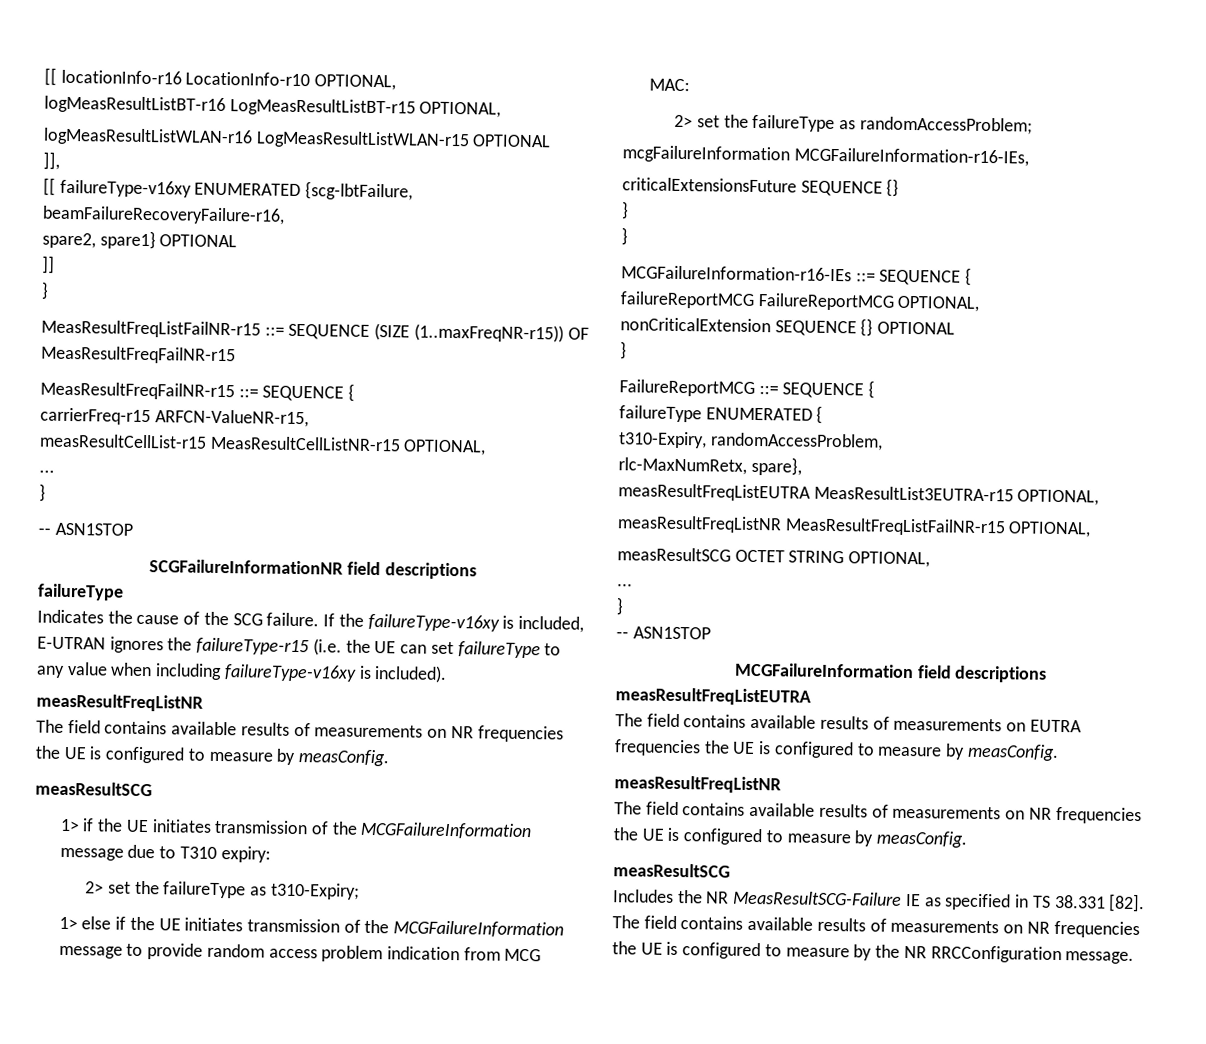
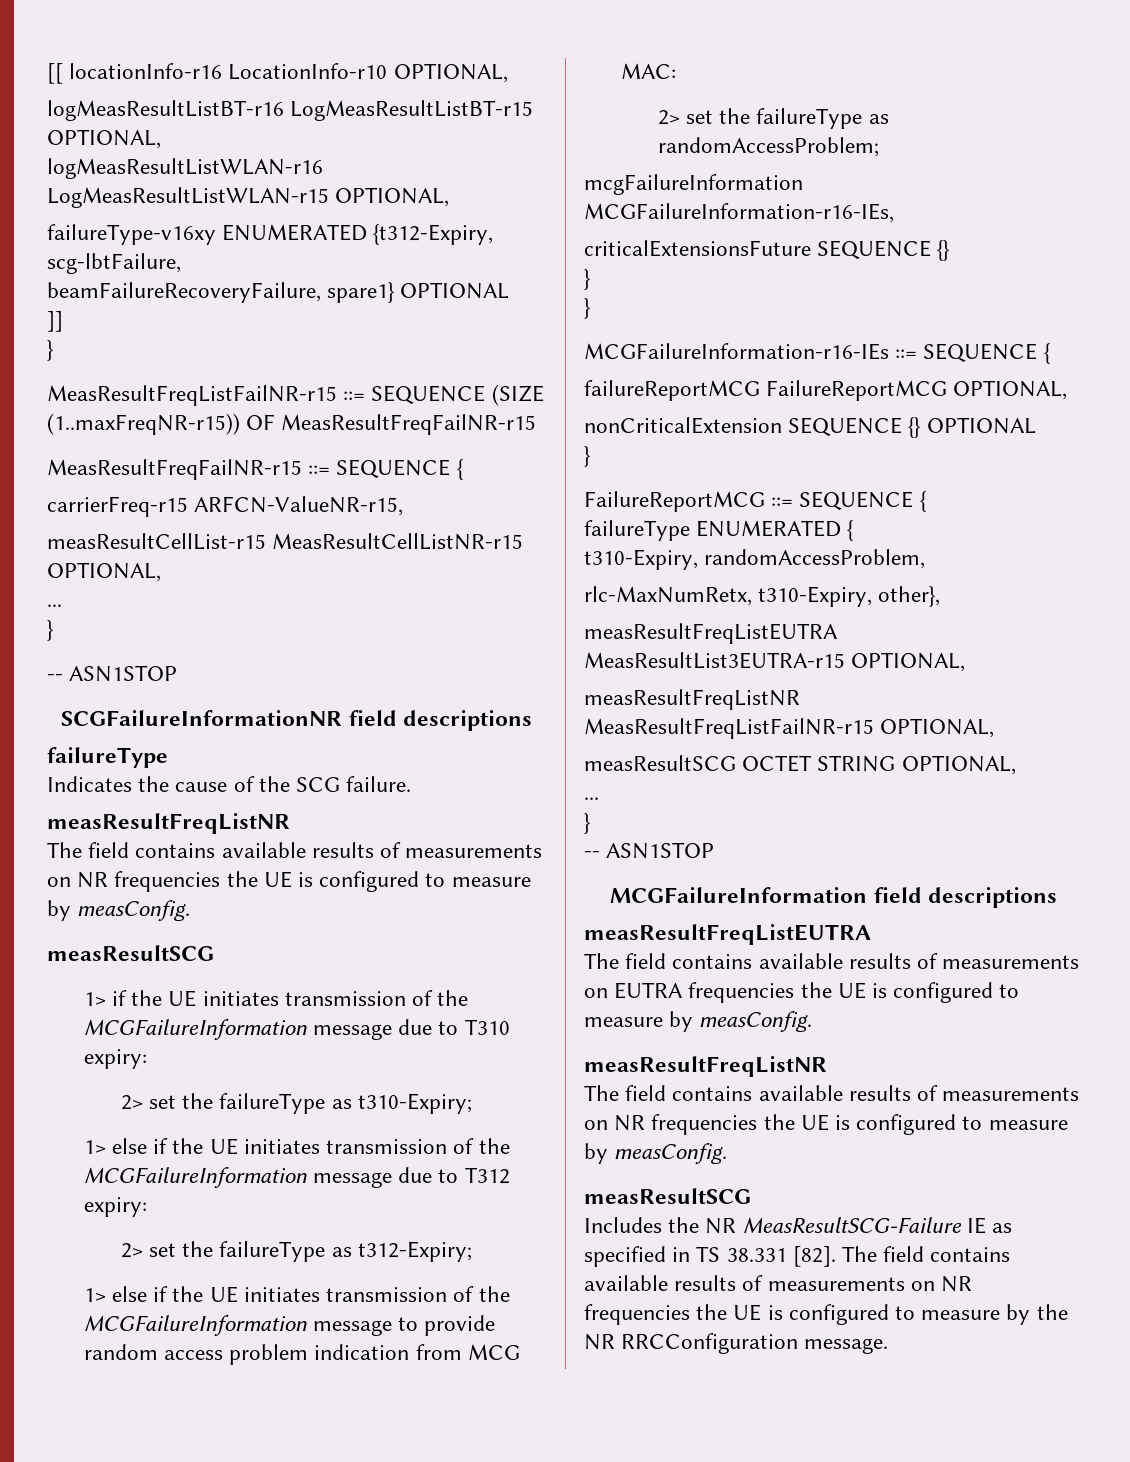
[472,134,552,148] [43,151,60,170] [43,177,414,201] [42,205,285,225] [42,232,96,249] OPTIONAL // ]], // [[ failureType-v16xy ENUMERATED {scg-lbtFailure, beamFailureRecoveryFailure-r16, // spare2, -> [335,187,450,207] [47,224,494,245] [47,253,181,274] [47,282,321,303] OPTIONAL, // failureType-v16xy ENUMERATED {t312-Expiry, scg-lbtFailure, // beamFailureRecoveryFailure,
[323,613,584,633] [37,636,562,659] [36,661,448,683] If the failureType-v16xy is included, E-UTRAN ignores the failureType-r15 (i.e. the UE can set failureType to any value when including failureType-v16xy is included). -> (412, 784) none
(360, 891) none -> [83,1138,510,1155] [83,1167,510,1188] [83,1197,147,1217] [120,1241,472,1262] // 1> else if the UE initiates transmission of the MCGFailureInformation message due to T312 expiry: // 2> set the failureType as t312-Expiry;
[750,456,802,476] spare}, -> [758,586,941,607] t310-Expiry, other},

